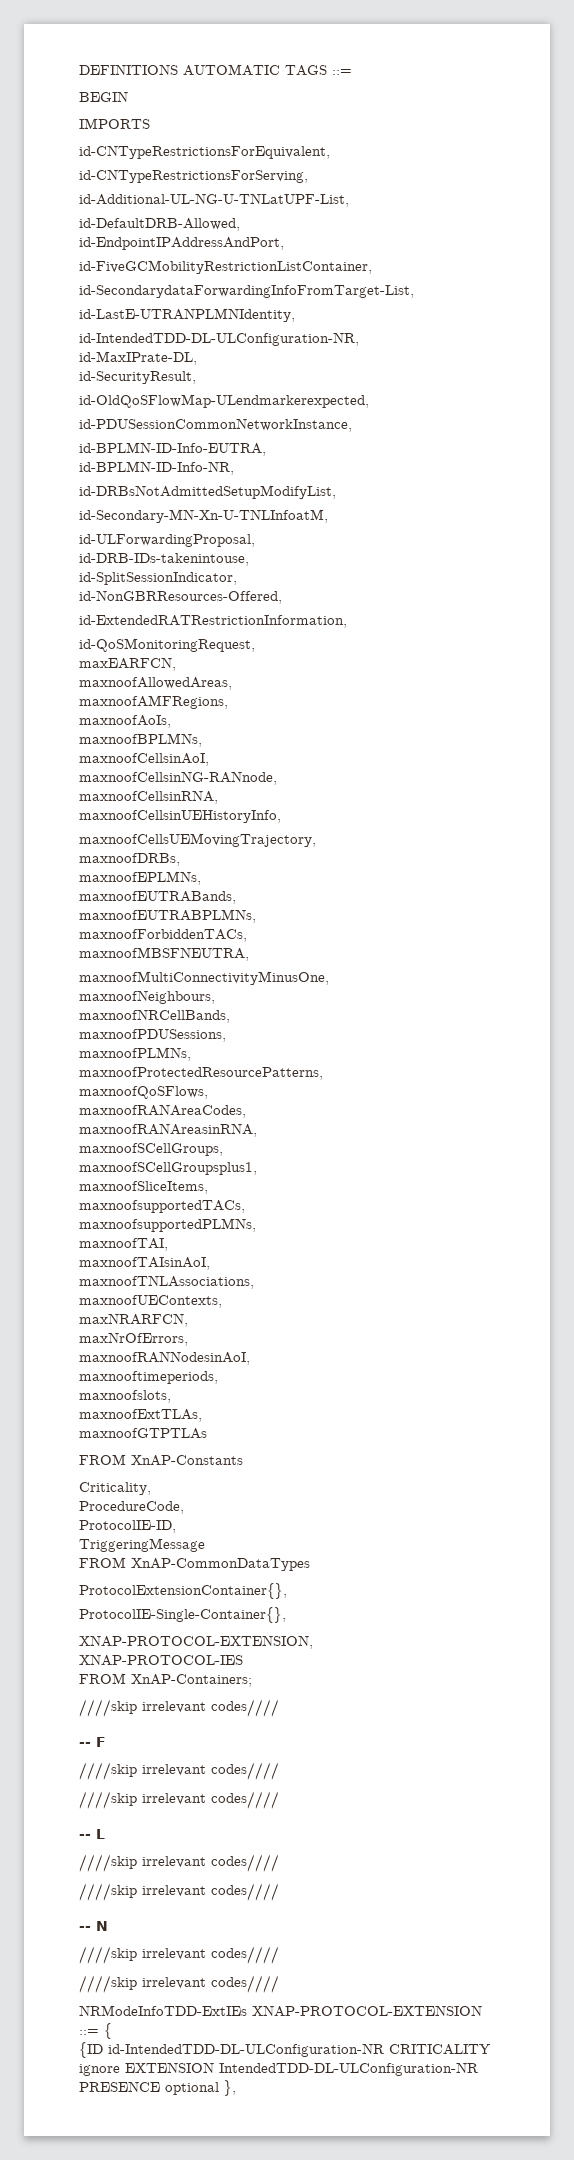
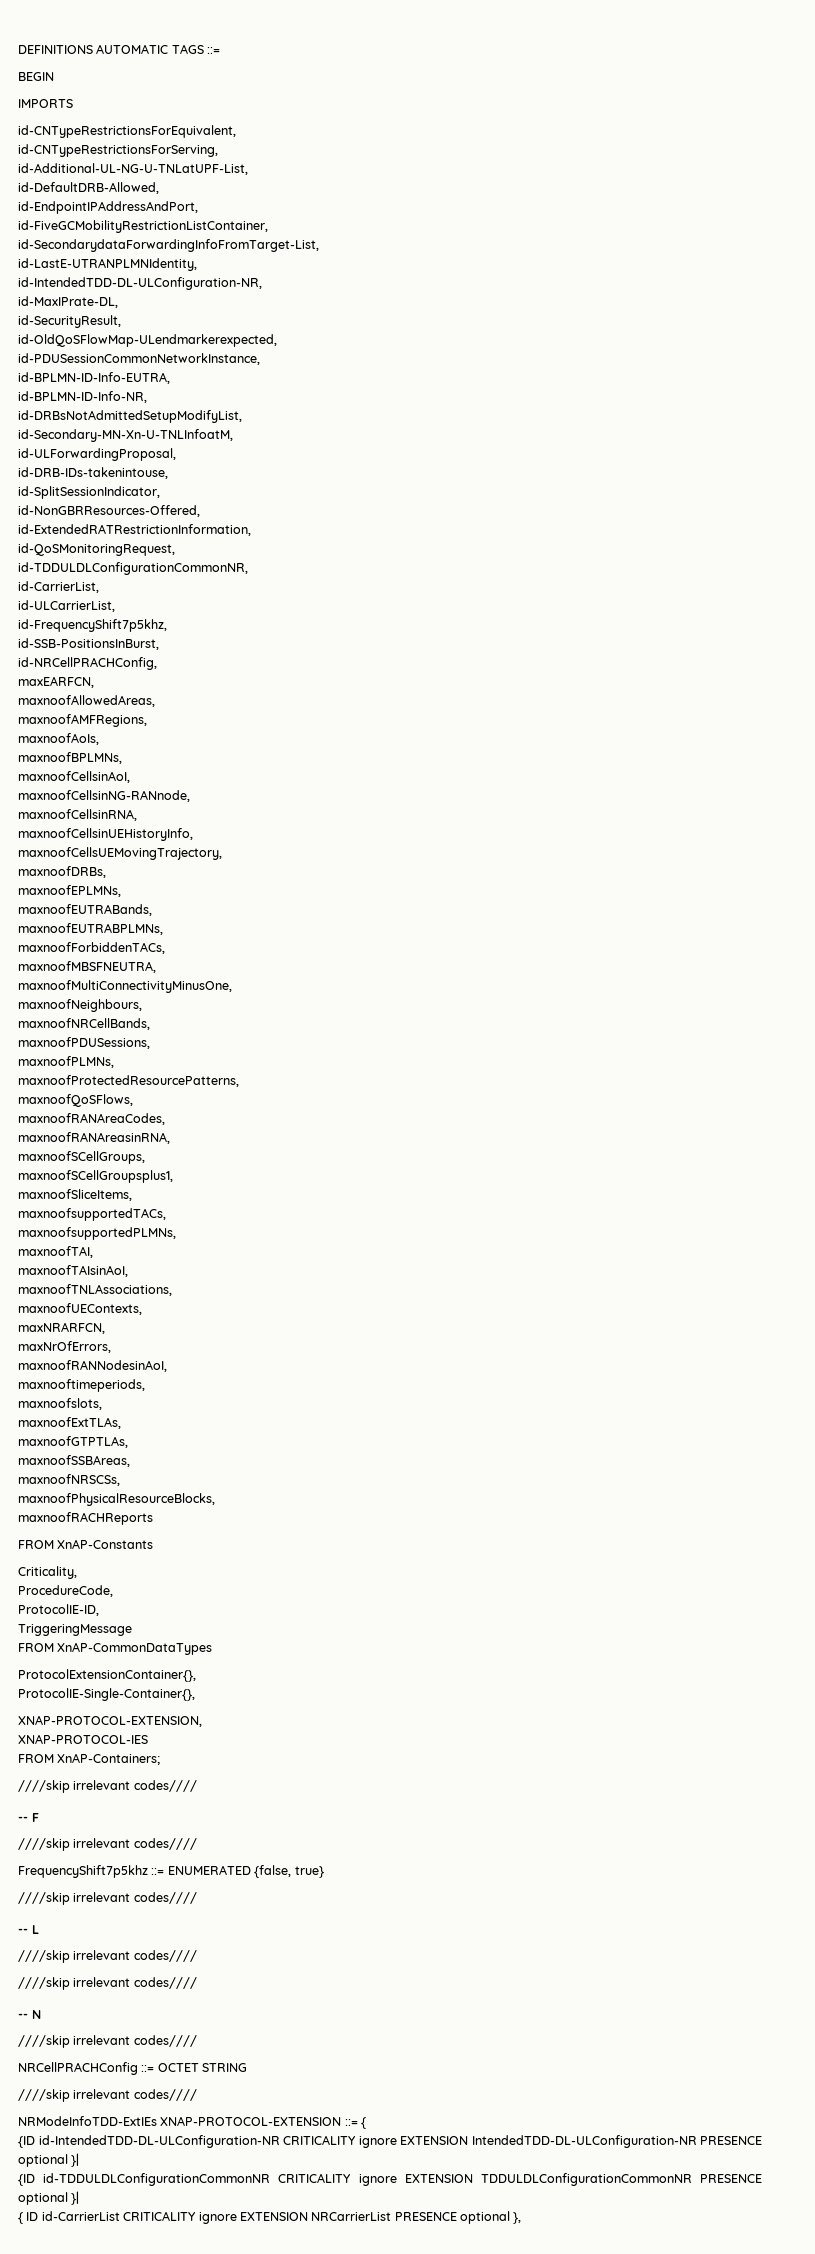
(255, 645) none -> [18,562,248,575] [18,581,99,593] [18,600,115,612] [18,619,167,632] [18,638,159,650] [18,657,157,670] // id-TDDULDLConfigurationCommonNR, // id-CarrierList, // id-ULCarrierList, // id-FrequencyShift7p5khz, // id-SSB-PositionsInBurst, // id-NRCellPRACHConfig,
[79,1428,207,1439] maxnoofGTPTLAs -> [18,1436,128,1448] [18,1455,130,1467] [18,1474,120,1486] [18,1493,215,1506] [18,1512,153,1525] maxnoofGTPTLAs, // maxnoofSSBAreas, // maxnoofNRSCSs, // maxnoofPhysicalResourceBlocks, // maxnoofRACHReports
(279, 1771) none -> [18,1865,324,1878] // FrequencyShift7p5khz ::= ENUMERATED {false, true}
(279, 1955) none -> [18,2062,248,2075] // NRCellPRACHConfig ::= OCTET STRING
(219, 2088) none -> [71,2153,80,2167] [18,2173,762,2186] [18,2191,80,2205] [18,2211,510,2224] }| // {ID id-TDDULDLConfigurationCommonNR CRITICALITY ignore EXTENSION TDDULDLConfigurationCommonNR PRESENCE optional }| // { ID id-CarrierList CRITICALITY ignore EXTENSION NRCarrierList PRESENCE optional

